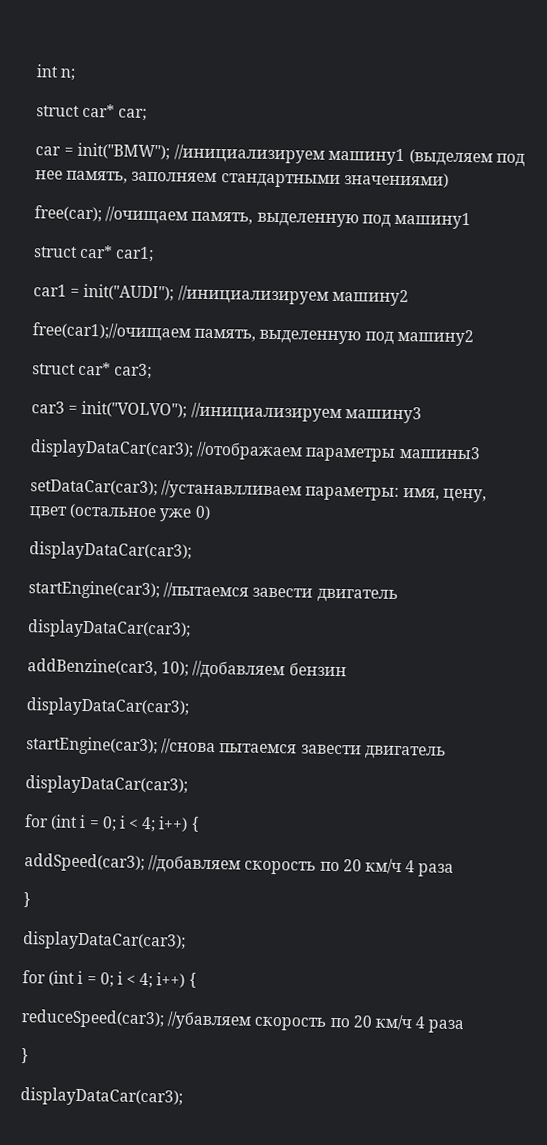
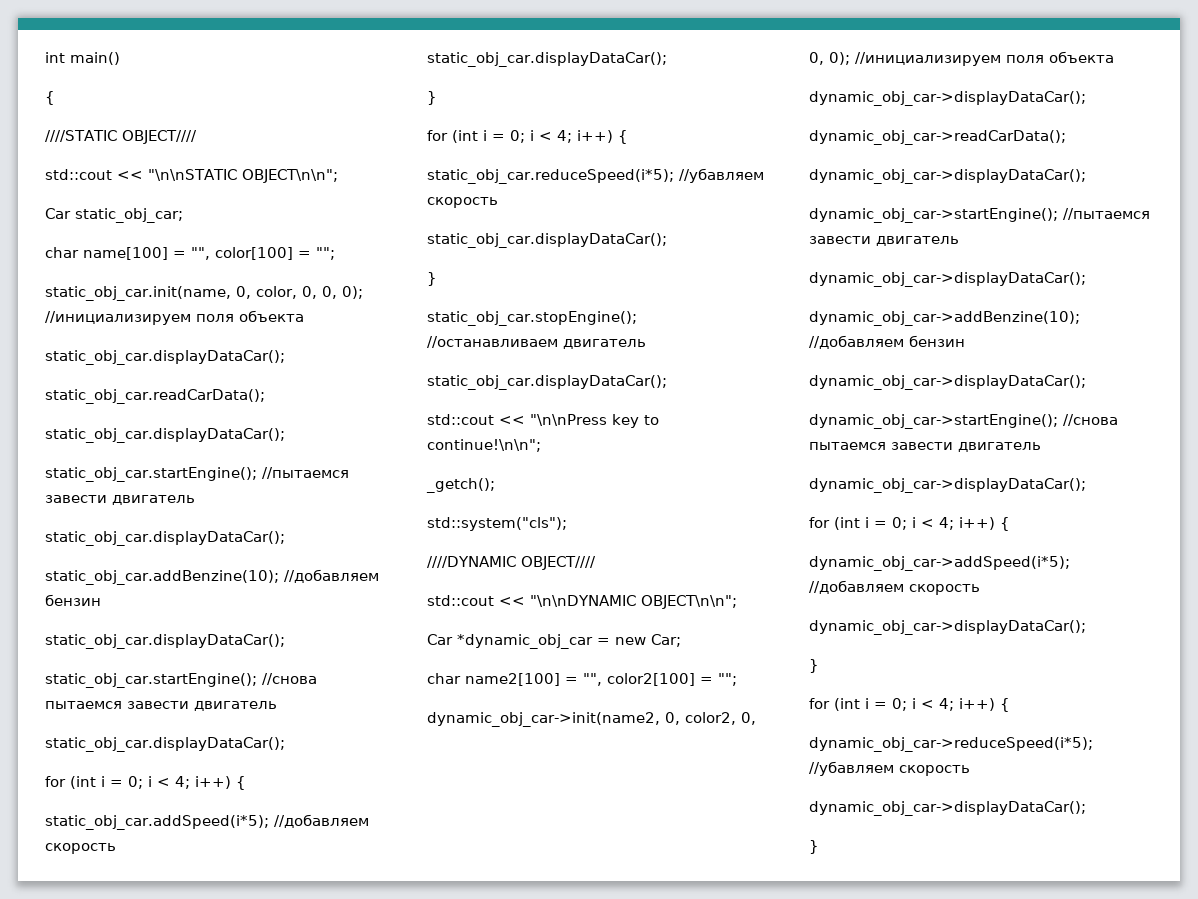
[60,68,76,81] [36,103,148,121] [35,142,525,167] [35,170,449,189] [34,205,471,230] [33,244,155,263] [33,283,409,307] [32,322,474,347] [32,361,153,380] [31,400,422,424] [30,439,481,462] [30,479,487,503] [29,503,211,522] [29,541,192,561] [28,580,398,603] [27,619,191,639] [27,658,347,680] [26,697,189,717] [26,736,446,760] [25,775,188,795] n; // struct car* car; // car = init("BMW"); //инициализируем машину1 (выделяем под нее память, заполняем стандартными значениями) // free(car); //очищаем память, выделенную под машину1 // struct car* car1; // car1 = init("AUDI"); //инициализируем машину2 // free(car1);//очищаем память, выделенную под машину2 // struct car* car3; // car3 = init("VOLVO"); //инициализируем машину3 // displayDataCar(car3); //отображаем параметры машины3 // setDataCar(car3); //устанавлливаем параметры: имя, цену, цвет (остальное уже 0) // displayDataCar(car3); // startEngine(car3); //пытаемся завести двигатель // displayDataCar(car3); // addBenzine(car3, 10); //добавляем бензин // displayDataCar(car3); // startEngine(car3); //снова пытаемся завести двигатель // displayDataCar(car3); -> [70,52,120,65] [45,91,55,105] [45,130,197,144] [45,169,338,183] [45,208,183,223] [45,247,335,260] [45,286,363,301] [45,310,304,325] [45,350,285,365] [45,389,265,404] [45,428,285,443] [45,467,349,482] [45,495,195,505] [45,531,285,546] [45,569,379,585] [45,594,101,606] [45,634,285,649] [45,673,317,688] [45,701,277,711] [45,737,285,752] main() // { // ////STATIC OBJECT//// // std::cout << "\n\nSTATIC OBJECT\n\n"; // Car static_obj_car; // char name[100] = "", color[100] = ""; // static_obj_car.init(name, 0, color, 0, 0, 0); //инициализируем поля объекта // static_obj_car.displayDataCar(); // static_obj_car.readCarData(); // static_obj_car.displayDataCar(); // static_obj_car.startEngine(); //пытаемся завести двигатель // static_obj_car.displayDataCar(); // static_obj_car.addBenzine(10); //добавляем бензин // static_obj_car.displayDataCar(); // static_obj_car.startEngine(); //снова пытаемся завести двигатель // static_obj_car.displayDataCar();
[24,853,455,877] [23,892,31,908] [23,931,186,951] addSpeed(car3); //добавляем скорость по 20 км/ч 4 раза // } // displayDataCar(car3); -> [45,814,369,830] [45,843,116,854] [427,52,667,67] [427,91,437,105] static_obj_car.addSpeed(i*5); //добавляем скорость // static_obj_car.displayDataCar(); // }
[21,1009,465,1034] [21,1048,29,1064] [20,1087,183,1107] reduceSpeed(car3); //убавляем скорость по 20 км/ч 4 раза // } // displayDataCar(car3); -> [427,168,764,184] [427,197,498,208] [427,233,667,248] [427,272,437,286] [427,311,637,326] [427,336,646,349] [427,375,667,390] [427,414,659,428] [427,439,541,452] [426,478,495,493] [427,517,567,531] [427,556,596,570] [427,595,737,609] [427,634,681,649] [427,673,737,686] [427,712,756,727] [809,51,1114,66] [809,91,1086,106] [809,130,1066,145] [809,169,1086,184] [809,208,1150,223] [809,236,959,246] [809,272,1086,287] [809,311,1080,326] [809,335,965,349] [809,375,1086,390] [809,414,1118,429] [809,442,1041,452] [809,478,1086,493] [809,517,1010,531] [809,556,1070,571] [809,580,980,595] [809,620,1086,635] [809,659,819,673] [809,698,1010,712] [809,737,1093,752] [809,761,970,776] [809,801,1086,816] [809,840,819,854] static_obj_car.reduceSpeed(i*5); //убавляем скорость // static_obj_car.displayDataCar(); // } // static_obj_car.stopEngine(); //останавливаем двигатель // static_obj_car.displayDataCar(); // std::cout << "\n\nPress key to continue!\n\n"; // _getch(); // std::system("cls"); // ////DYNAMIC OBJECT//// // std::cout << "\n\nDYNAMIC OBJECT\n\n"; // Car *dynamic_obj_car = new Car; // char name2[100] = "", color2[100] = ""; // dynamic_obj_car->init(name2, 0, color2, 0, 0, 0); //инициализируем поля объекта // dynamic_obj_car->displayDataCar(); // dynamic_obj_car->readCarData(); // dynamic_obj_car->displayDataCar(); // dynamic_obj_car->startEngine(); //пытаемся завести двигатель // dynamic_obj_car->displayDataCar(); // dynamic_obj_car->addBenzine(10); //добавляем бензин // dynamic_obj_car->displayDataCar(); // dynamic_obj_car->startEngine(); //снова пытаемся завести двигатель // dynamic_obj_car->displayDataCar(); // for (int i = 0; i < 4; i++) { // dynamic_obj_car->addSpeed(i*5); //добавляем скорость // dynamic_obj_car->displayDataCar(); // } // for (int i = 0; i < 4; i++) { // dynamic_obj_car->reduceSpeed(i*5); //убавляем скорость // dynamic_obj_car->displayDataCar(); // }

